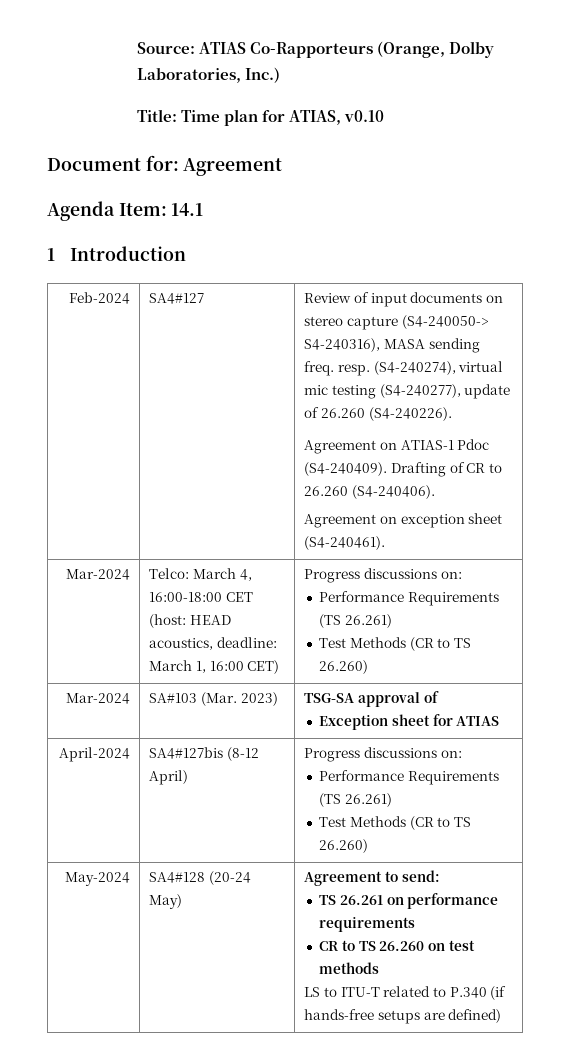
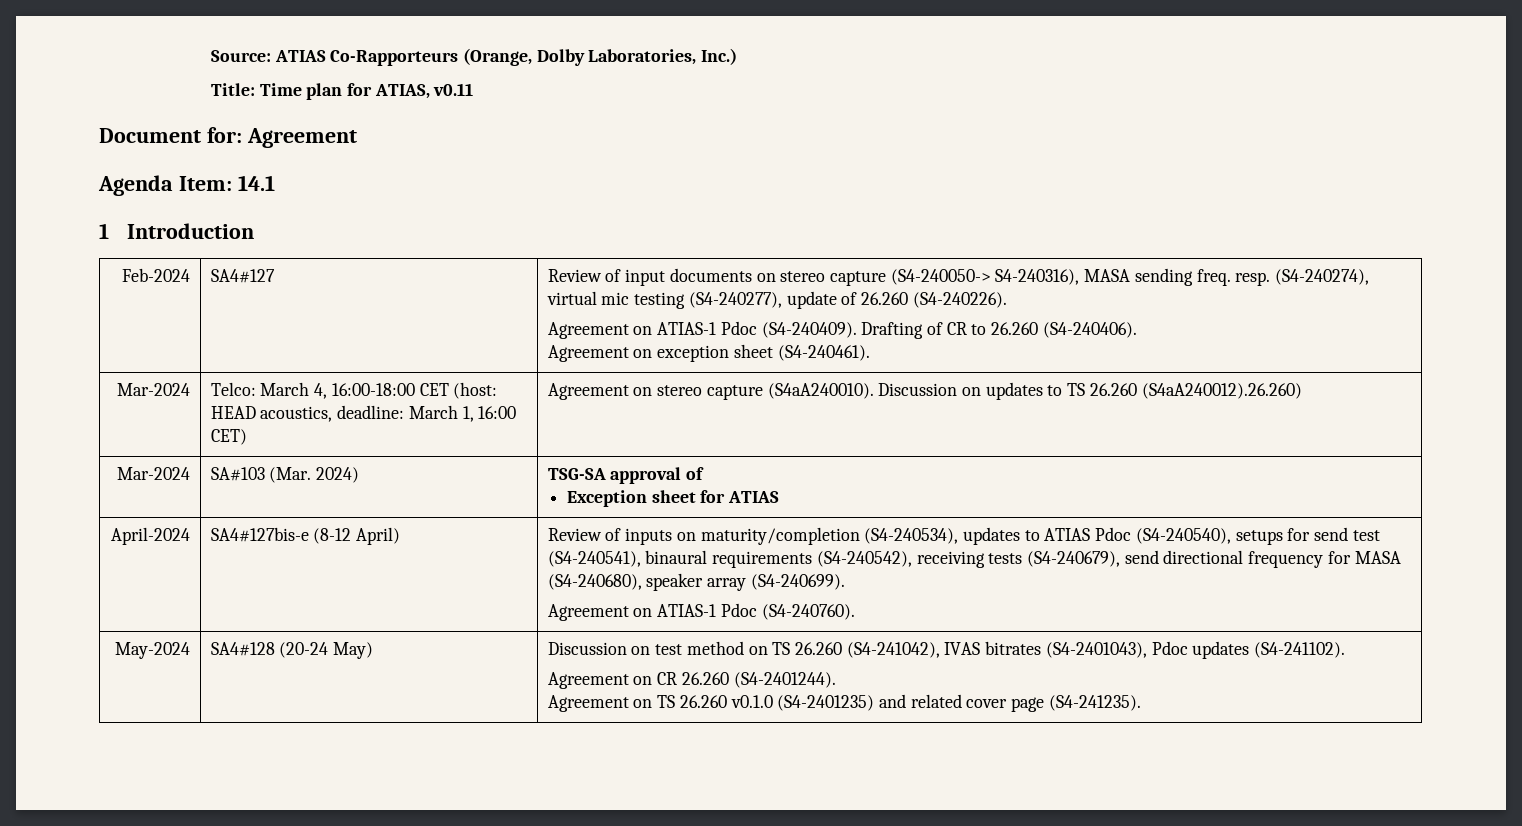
[344,110,385,122] v0.10 -> [433,83,474,96] v0.11
[304,568,462,583] [319,591,499,606] [319,614,392,628] [319,637,471,651] [319,660,369,674] Progress discussions on: // Performance Requirements (TS 26.261) // Test Methods (CR to TS 26.260) -> [547,382,1302,400] Agreement on stereo capture (S4aA240010). Discussion on updates to TS 26.260 (S4aA240012).26.260)
[240,692,278,706] 2023) -> [316,467,360,483] 2024)
[149,747,224,759] SA4#127bis -> [210,527,309,542] SA4#127bis-e
[304,747,462,762] [319,770,499,785] [319,793,392,807] [319,816,471,830] [319,839,369,853] [64,872,130,886] [149,871,252,885] [149,894,183,909] [304,870,440,886] [319,893,499,909] [319,917,416,932] [319,940,475,951] [319,962,380,974] [304,986,507,1000] [304,1009,502,1024] Progress discussions on: // Performance Requirements (TS 26.261) // Test Methods (CR to TS 26.260) // May-2024 | SA4#128 (20-24 May) | Agreement to send: // TS 26.261 on performance requirements // CR to TS 26.260 on test methods // LS to ITU-T related to P.340 (if hands-free setups are defined) -> [547,527,1380,545] [547,550,1401,568] [547,573,845,591] [547,603,855,621] [115,642,191,659] [210,642,374,659] [547,641,1346,659] [547,672,836,689] [547,694,1141,712] Review of inputs on maturity/completion (S4-240534), updates to ATIAS Pdoc (S4-240540), setups for send test (S4-240541), binaural requirements (S4-240542), receiving tests (S4-240679), send directional frequency for MASA (S4-240680), speaker array (S4-240699). // Agreement on ATIAS-1 Pdoc (S4-240760). // May-2024 | SA4#128 (20-24 May) | Discussion on test method on TS 26.260 (S4-241042), IVAS bitrates (S4-2401043), Pdoc updates (S4-241102). // Agreement on CR 26.260 (S4-2401244). // Agreement on TS 26.260 v0.1.0 (S4-2401235) and related cover page (S4-241235).

